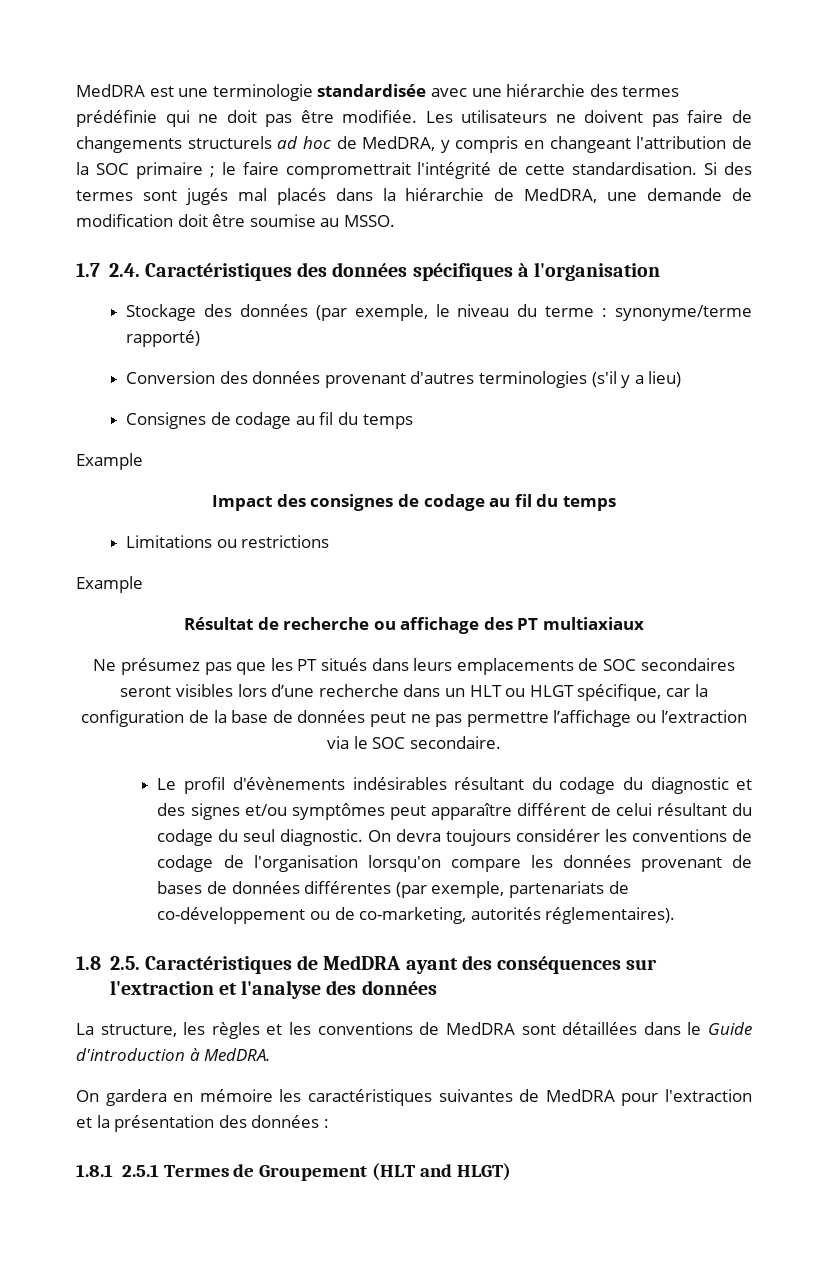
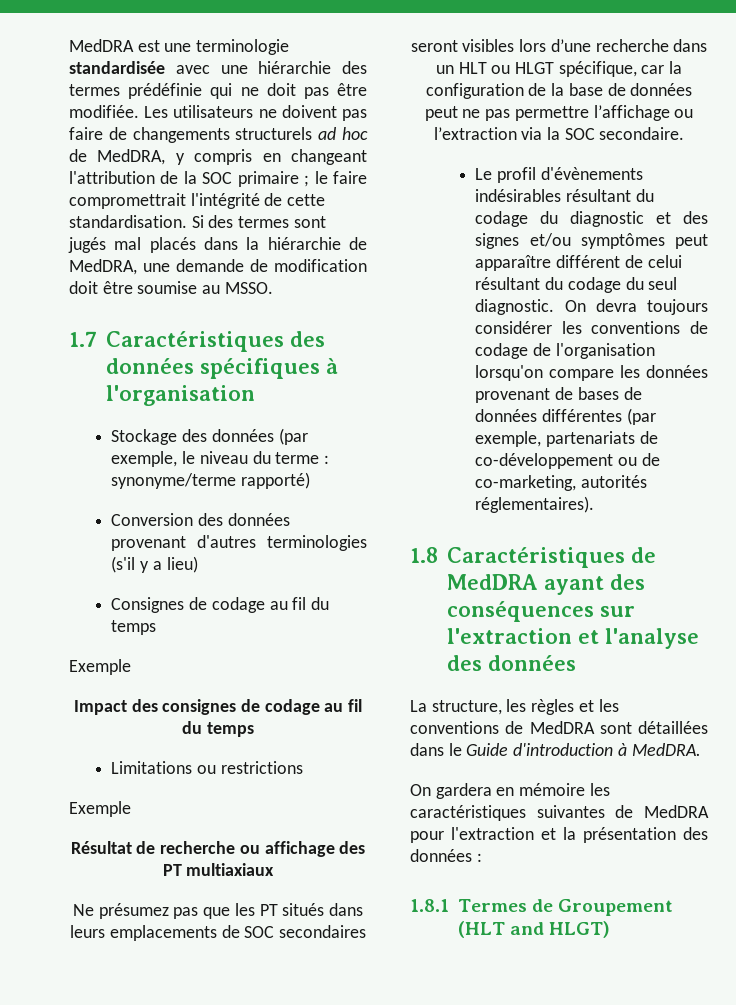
[108,263,140,277] 2.4. -> (97, 339) none
[76,453,143,470] Example -> [69,659,131,675] Exemple
[76,576,143,593] Example -> [69,801,131,817] Exemple
[353,736,368,749] le -> [547,127,560,140] la
[109,956,140,970] 2.5. -> (438, 555) none
[121,1164,159,1177] 2.5.1 -> (449, 905) none

